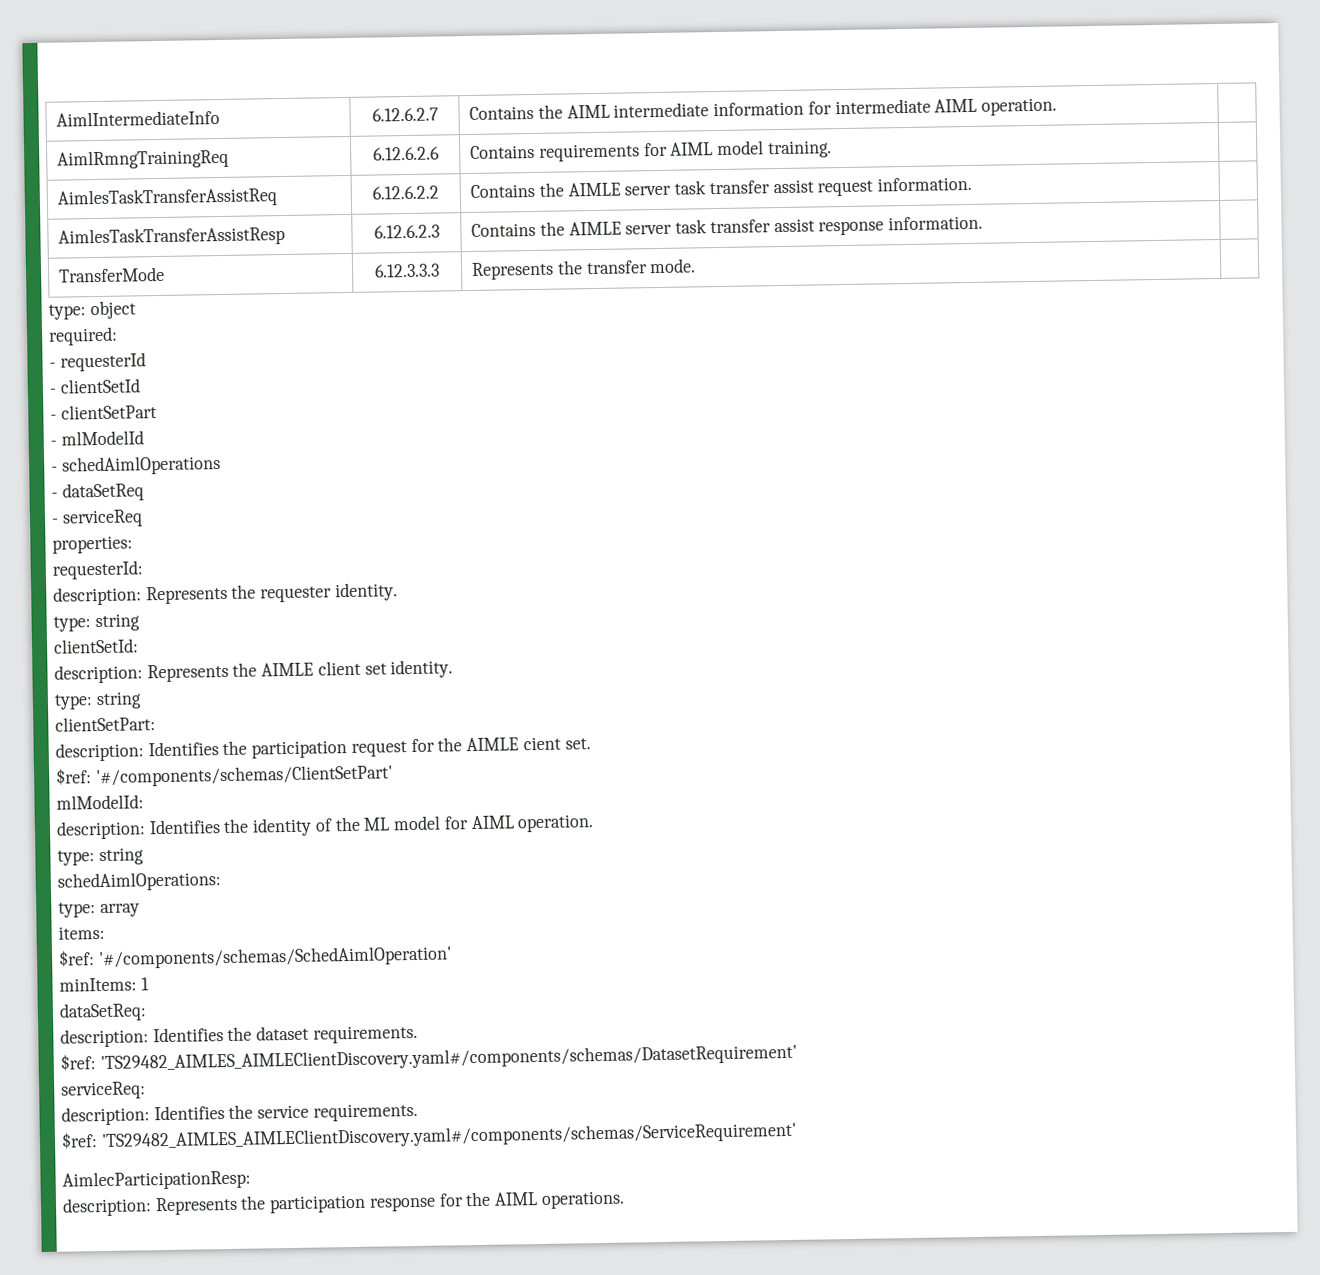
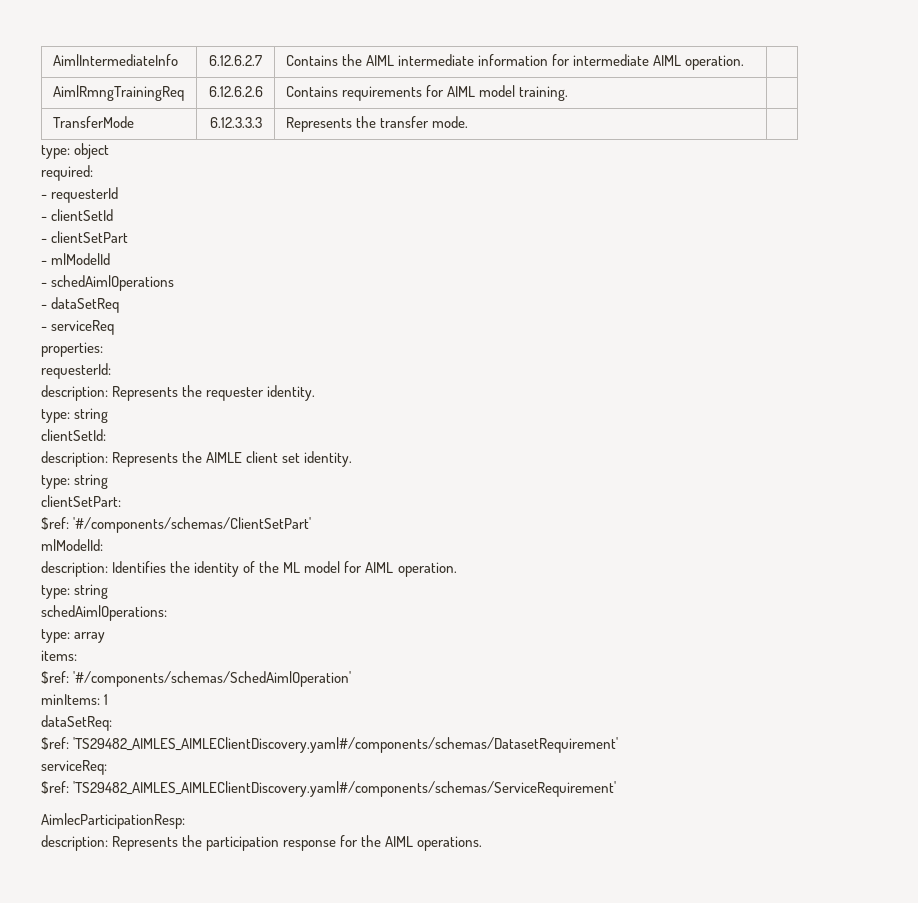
[57,187,279,209] [372,185,439,200] [470,176,973,198] [58,225,286,248] [373,224,440,239] [471,215,984,237] // AimlesTaskTransferAssistReq | 6.12.6.2.2 | Contains the AIMLE server task transfer assist request information. | // AimlesTaskTransferAssistResp | 6.12.6.2.3 | Contains the AIMLE server task transfer assist response information. | -> (568, 93) none
[55,736,591,762] // description: Identifies the participation request for the AIMLE cient set. -> (121, 501) none
[60,1024,418,1048] [60,1043,797,1074] [61,1081,146,1100] [61,1102,418,1126] description: Identifies the dataset requirements. // $ref: 'TS29482_AIMLES_AIMLEClientDiscovery.yaml#/components/schemas/DatasetRequirement' // serviceReq: // description: Identifies the service requirements. -> [41,737,619,753] [41,760,107,775] $ref: 'TS29482_AIMLES_AIMLEClientDiscovery.yaml#/components/schemas/DatasetRequirement' // serviceReq:

